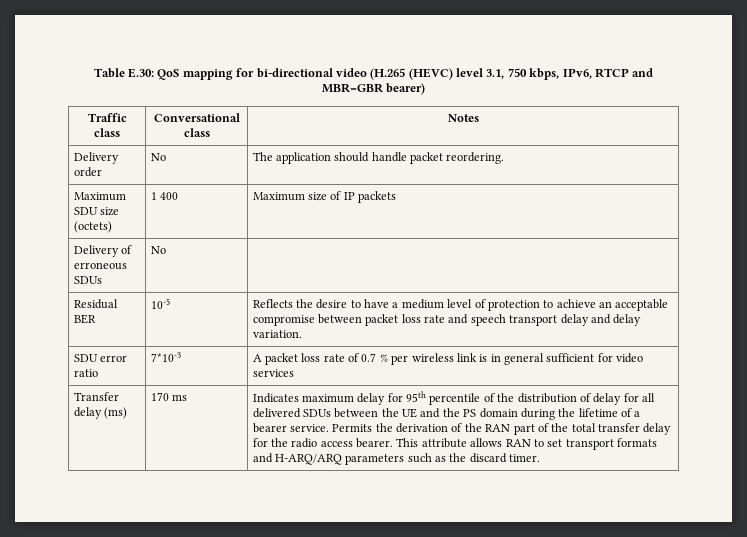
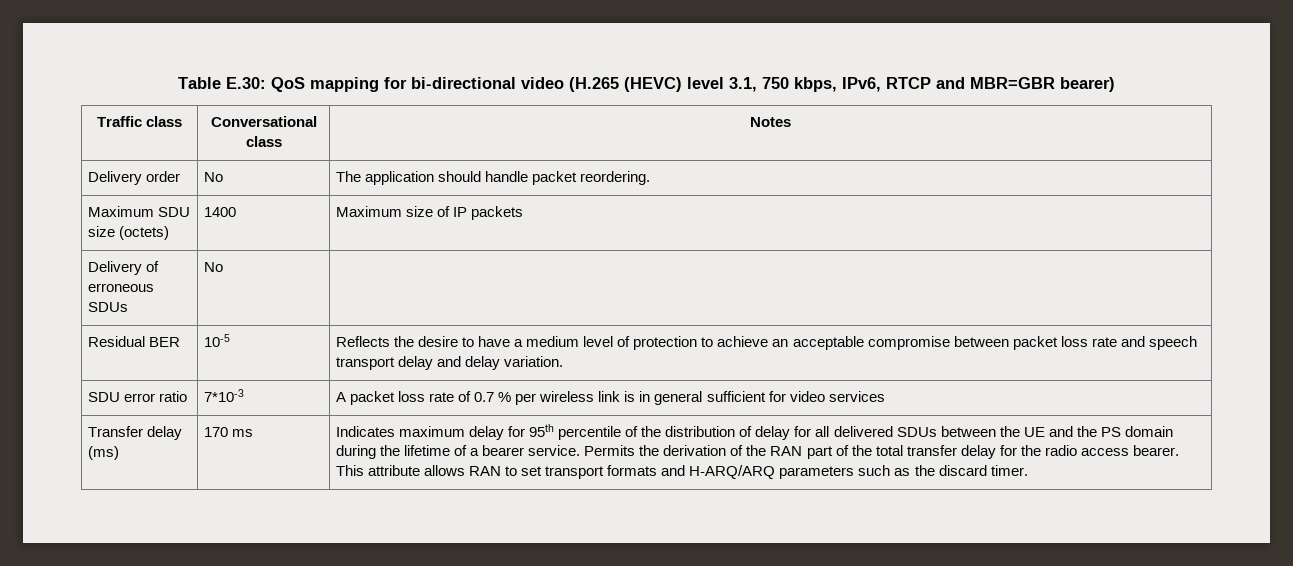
[150,192,178,200] 1 400 -> [203,207,236,217] 1400

